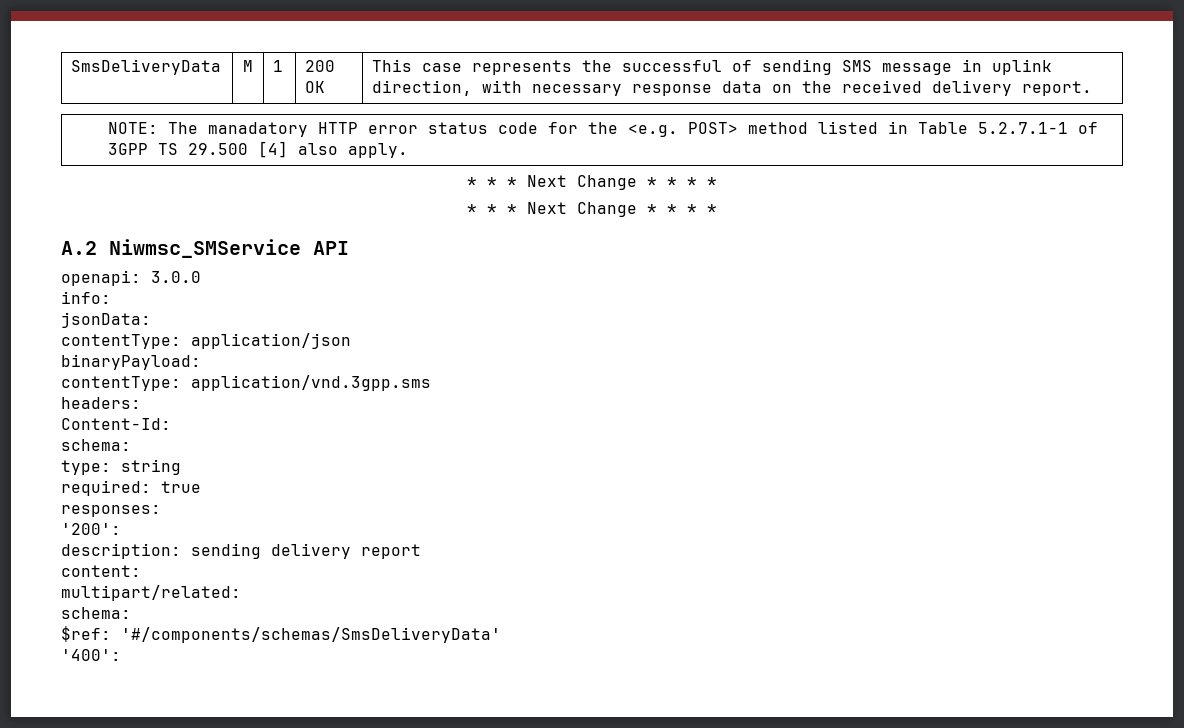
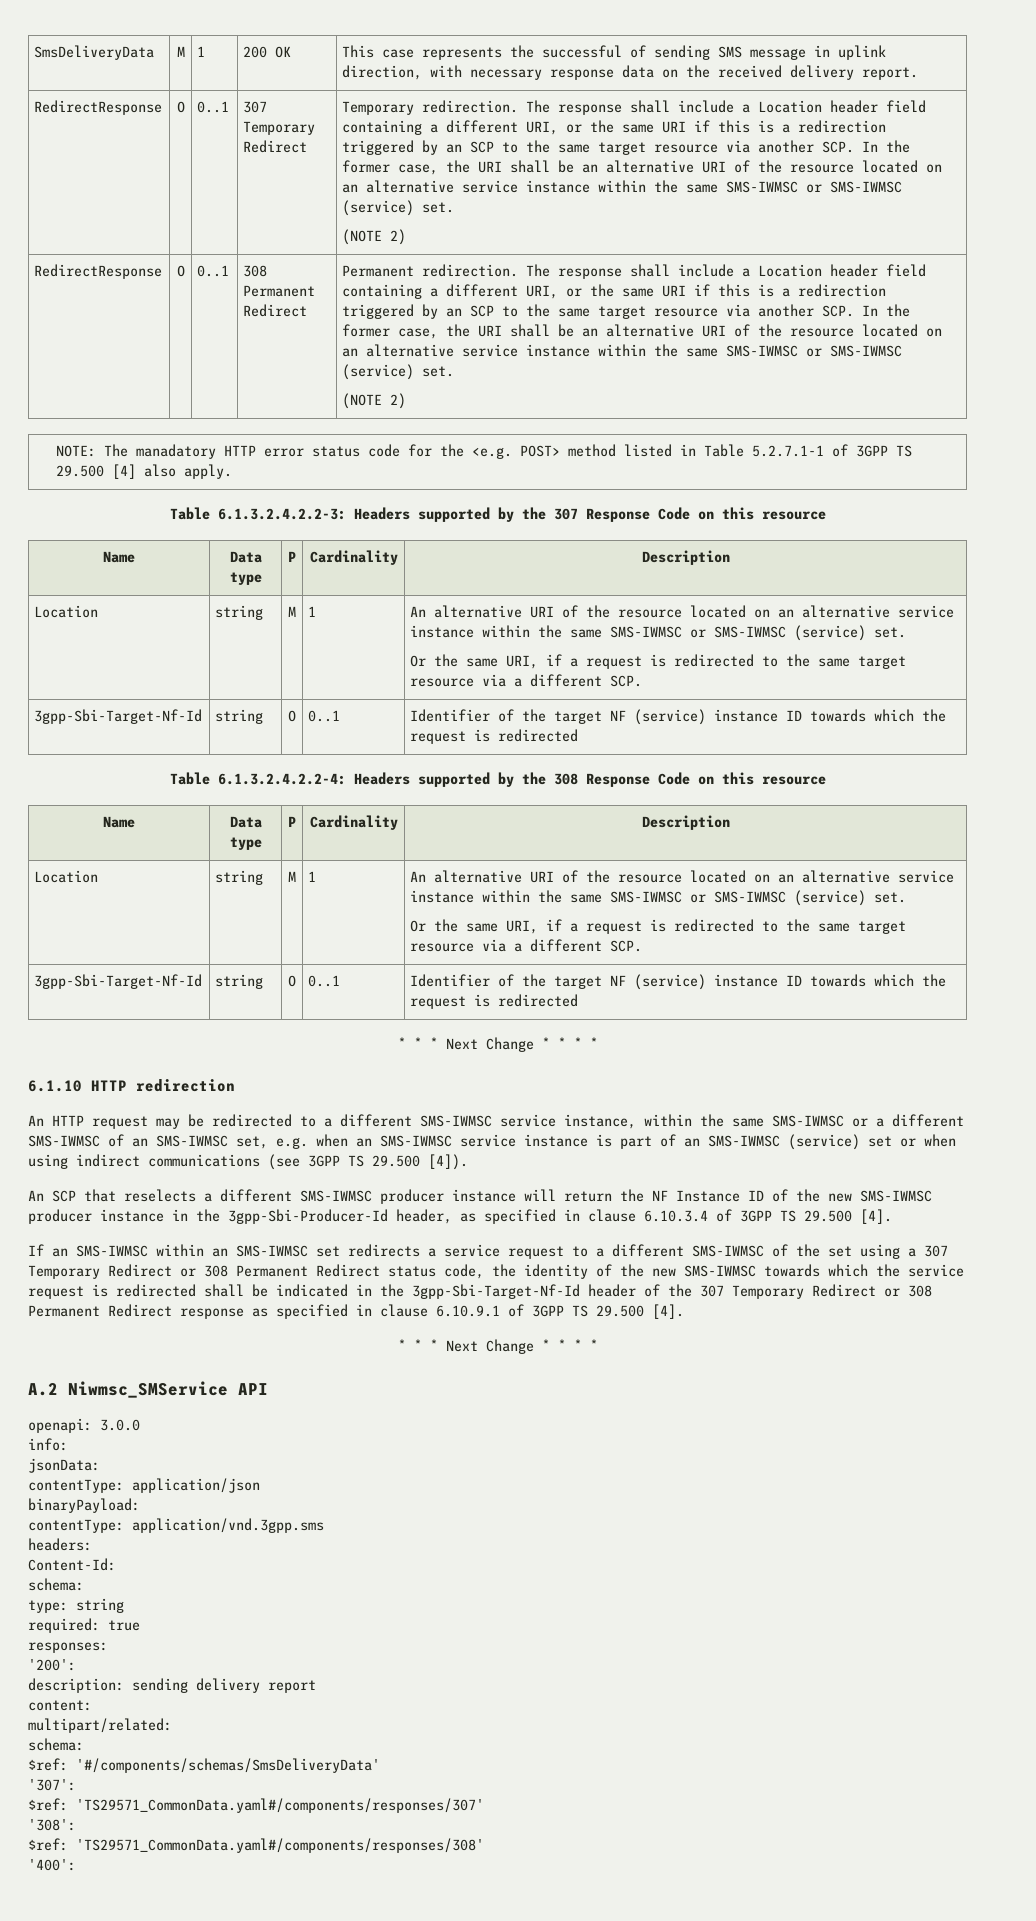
(1093, 88) none -> [34,100,163,115] [176,101,185,113] [197,101,230,113] [243,101,268,113] [243,121,316,135] [243,140,308,153] [342,100,927,115] [342,120,887,135] [342,140,911,155] [342,160,943,175] [342,180,903,193] [342,200,455,216] [342,229,407,245] [34,264,163,279] [176,265,185,277] [197,265,230,277] [243,265,268,277] [243,285,316,297] [243,304,308,317] [342,264,927,279] [342,284,887,299] [342,304,911,319] [342,324,943,339] [342,344,903,357] [342,364,455,380] [342,393,407,409] // RedirectResponse | O | 0..1 | 307 Temporary Redirect | Temporary redirection. The response shall include a Location header field containing a different URI, or the same URI if this is a redirection triggered by an SCP to the same target resource via another SCP. In the former case, the URI shall be an alternative URI of the resource located on an alternative service instance within the same SMS-IWMSC or SMS-IWMSC (service) set. // (NOTE 2) // RedirectResponse | O | 0..1 | 308 Permanent Redirect | Permanent redirection. The response shall include a Location header field containing a different URI, or the same URI if this is a redirection triggered by an SCP to the same target resource via another SCP. In the former case, the URI shall be an alternative URI of the resource located on an alternative service instance within the same SMS-IWMSC or SMS-IWMSC (service) set. // (NOTE 2)
[467,175,717,190] // * * * Next Change * * * * -> [169,507,826,522] [103,551,135,563] [229,551,262,563] [229,572,262,585] [288,551,296,562] [309,550,398,565] [641,550,730,565] [34,605,99,618] [215,605,264,620] [288,606,296,617] [308,606,317,617] [410,605,955,618] [410,625,907,641] [410,654,907,669] [410,674,643,687] [34,709,203,724] [215,709,264,724] [288,710,296,722] [308,710,341,722] [410,709,947,725] [410,729,579,744] [169,772,826,787] [103,816,135,828] [229,816,262,828] [229,837,262,850] [288,816,296,827] [309,815,398,830] [641,815,730,830] [34,870,99,883] [215,870,264,885] [288,871,296,882] [308,871,317,882] [410,870,955,883] [410,890,907,906] [410,919,907,934] [410,939,643,952] [34,974,203,989] [215,974,264,989] [288,975,296,987] [308,975,341,987] [410,974,947,990] [410,994,579,1009] [397,1037,598,1052] [28,1079,235,1092] [28,1114,964,1129] [28,1134,956,1150] [28,1154,468,1170] [28,1189,932,1204] [28,1209,892,1224] [28,1244,948,1259] [28,1264,964,1279] [28,1284,932,1299] [28,1304,684,1319] // Table 6.1.3.2.4.2.2-3: Headers supported by the 307 Response Code on this resource // Name | Data type | P | Cardinality | Description // Location | string | M | 1 | An alternative URI of the resource located on an alternative service instance within the same SMS-IWMSC or SMS-IWMSC (service) set. // Or the same URI, if a request is redirected to the same target resource via a different SCP. // 3gpp-Sbi-Target-Nf-Id | string | O | 0..1 | Identifier of the target NF (service) instance ID towards which the request is redirected // Table 6.1.3.2.4.2.2-4: Headers supported by the 308 Response Code on this resource // Name | Data type | P | Cardinality | Description // Location | string | M | 1 | An alternative URI of the resource located on an alternative service instance within the same SMS-IWMSC or SMS-IWMSC (service) set. // Or the same URI, if a request is redirected to the same target resource via a different SCP. // 3gpp-Sbi-Target-Nf-Id | string | O | 0..1 | Identifier of the target NF (service) instance ID towards which the request is redirected // * * * Next Change * * * * // 6.1.10 HTTP redirection // An HTTP request may be redirected to a different SMS-IWMSC service instance, within the same SMS-IWMSC or a different SMS-IWMSC of an SMS-IWMSC set, e.g. when an SMS-IWMSC service instance is part of an SMS-IWMSC (service) set or when using indirect communications (see 3GPP TS 29.500 [4]). // An SCP that reselects a different SMS-IWMSC producer instance will return the NF Instance ID of the new SMS-IWMSC producer instance in the 3gpp-Sbi-Producer-Id header, as specified in clause 6.10.3.4 of 3GPP TS 29.500 [4]. // If an SMS-IWMSC within an SMS-IWMSC set redirects a service request to a different SMS-IWMSC of the set using a 307 Temporary Redirect or 308 Permanent Redirect status code, the identity of the new SMS-IWMSC towards which the service request is redirected shall be indicated in the 3gpp-Sbi-Target-Nf-Id header of the 307 Temporary Redirect or 308 Permanent Redirect response as specified in clause 6.10.9.1 of 3GPP TS 29.500 [4].
(501, 635) none -> [28,1779,76,1791] [28,1798,484,1813] [28,1819,76,1831] [28,1838,484,1853] // '307': // $ref: 'TS29571_CommonData.yaml#/components/responses/307' // '308': // $ref: 'TS29571_CommonData.yaml#/components/responses/308'

